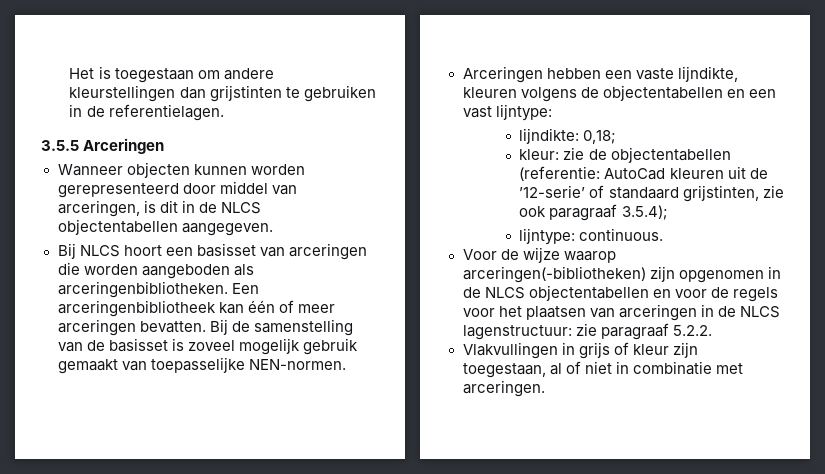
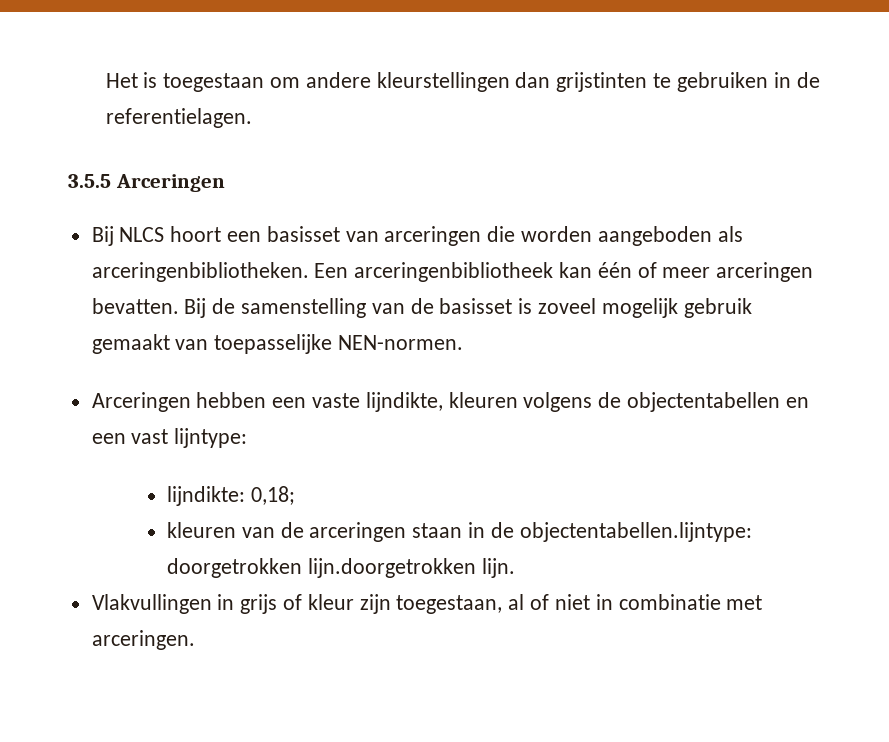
[57,162,305,178] [57,181,297,198] [57,200,261,217] [57,219,273,236] // Wanneer objecten kunnen worden gerepresenteerd door middel van arceringen, is dit in de NLCS objectentabellen aangegeven. -> (225, 183) none
[519,147,731,163] [519,166,768,181] [519,185,784,202] [519,204,668,221] [519,228,664,245] [462,247,616,263] [462,266,781,283] [462,285,778,302] [462,304,780,321] [462,323,712,340] kleur: zie de objectentabellen (referentie: AutoCad kleuren uit de ’12-serie’ of standaard grijstinten, zie ook paragraaf 3.5.4); // lijntype: continuous. // Voor de wijze waarop arceringen(-bibliotheken) zijn opgenomen in de NLCS objectentabellen en voor de regels voor het plaatsen van arceringen in de NLCS lagenstructuur: zie paragraaf 5.2.2. -> [166,522,752,542] [166,558,515,578] kleuren van de arceringen staan in de objectentabellen.lijntype: doorgetrokken lijn.doorgetrokken lijn.

